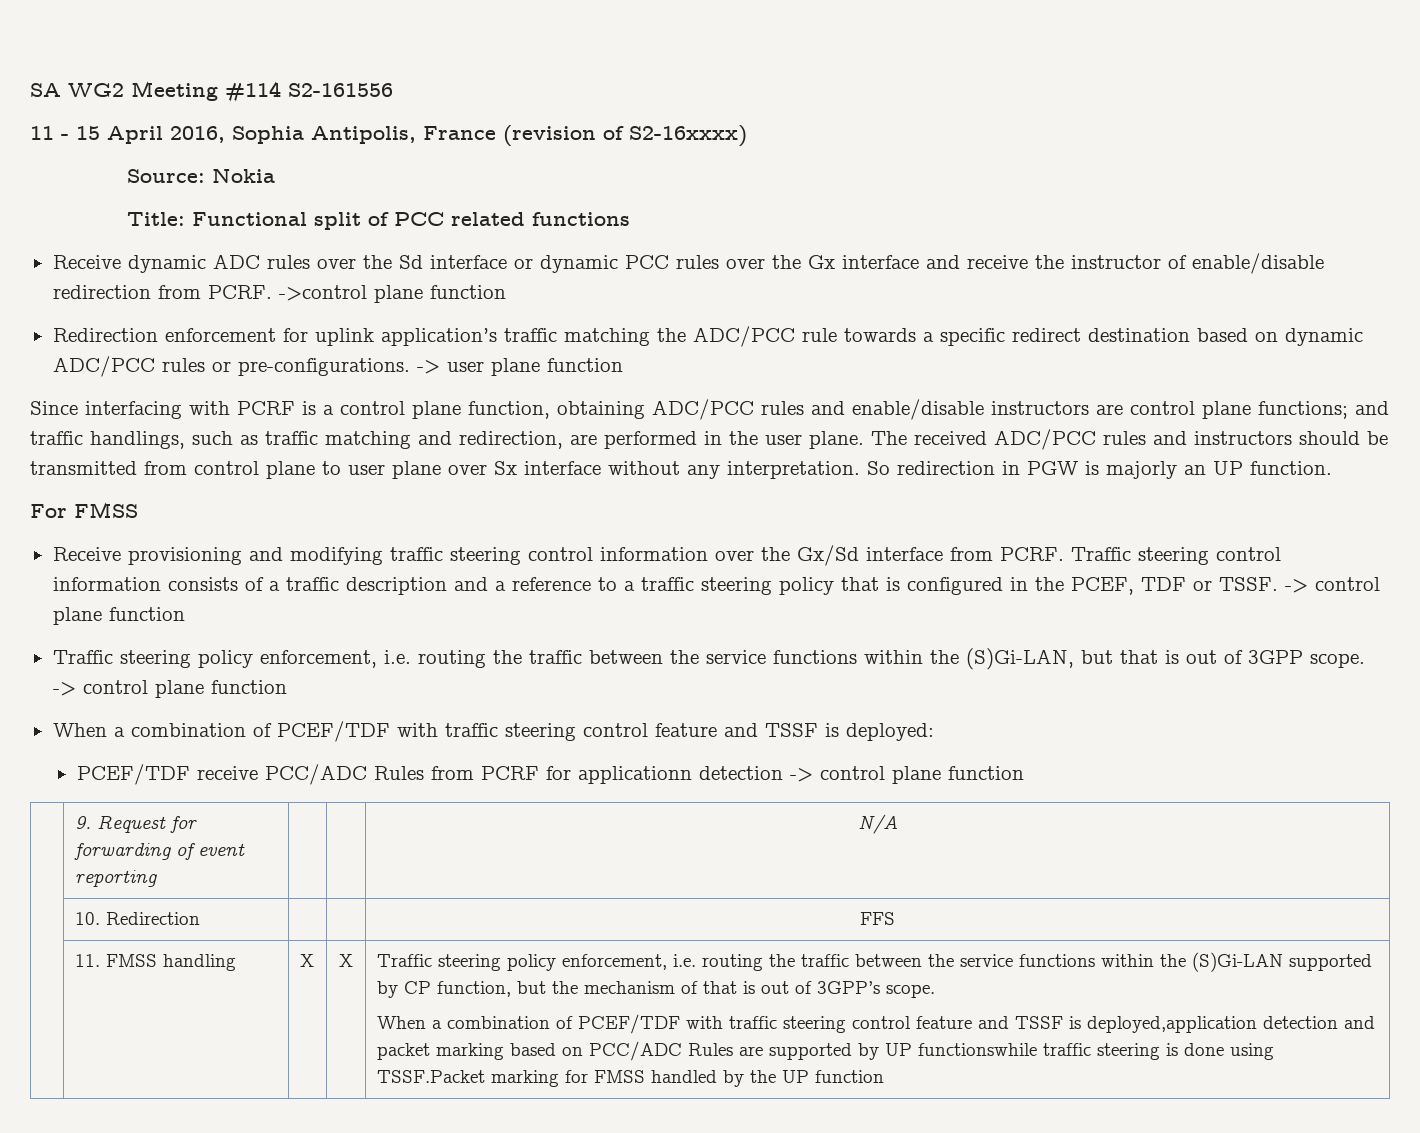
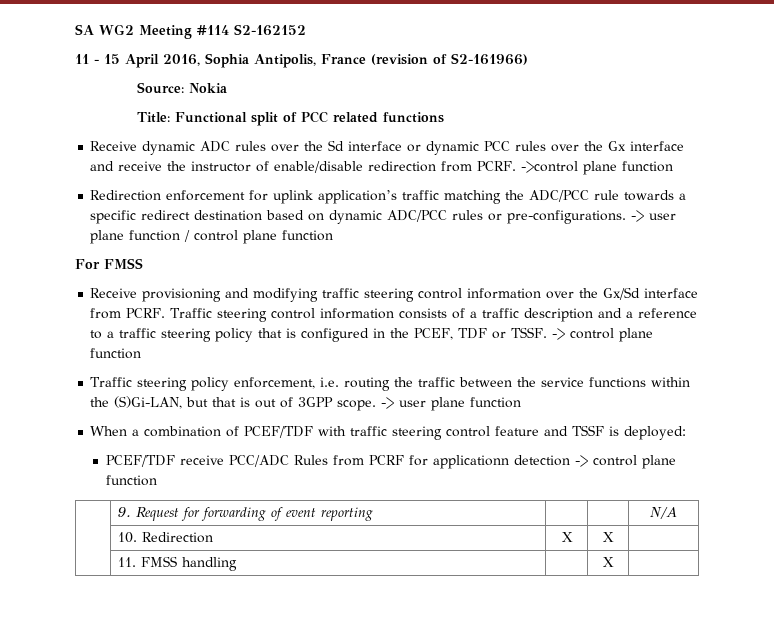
[288,83,393,97] S2-161556 -> [234,24,306,36] S2-162152
[629,125,747,147] S2-16xxxx) -> [451,53,528,65] S2-161966)
[30,399,1389,420] [30,429,1388,450] [30,461,1332,479] // Since interfacing with PCRF is a control plane function, obtaining ADC/PCC rules and enable/disable instructors are control plane functions; and traffic handlings, such as traffic matching and redirection, are performed in the user plane. The received ADC/PCC rules and instructors should be transmitted from control plane to user plane over Sx interface without any interpretation. So redirection in PGW is majorly an UP function. -> [184,230,334,244] / control plane function
[82,680,148,694] control -> [399,400,427,407] user
[860,912,895,925] | | FFS -> [561,532,573,542] [603,532,614,542] X | X |
[299,954,314,967] [339,954,353,967] [376,952,1372,972] [376,981,935,998] [376,1014,1375,1034] [376,1041,1274,1061] [376,1070,884,1087] X | X | Traffic steering policy enforcement, i.e. routing the traffic between the service functions within the (S)Gi-LAN supported by CP function, but the mechanism of that is out of 3GPP’s scope. // When a combination of PCEF/TDF with traffic steering control feature and TSSF is deployed,application detection and packet marking based on PCC/ADC Rules are supported by UP functionswhile traffic steering is done using TSSF.Packet marking for FMSS handled by the UP function -> [603,557,614,567] | X |

